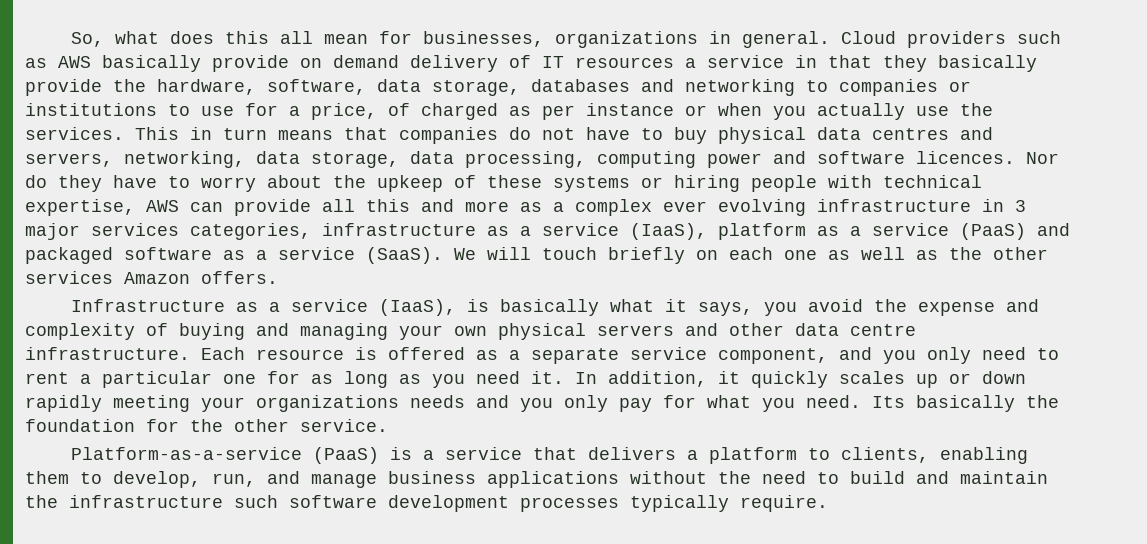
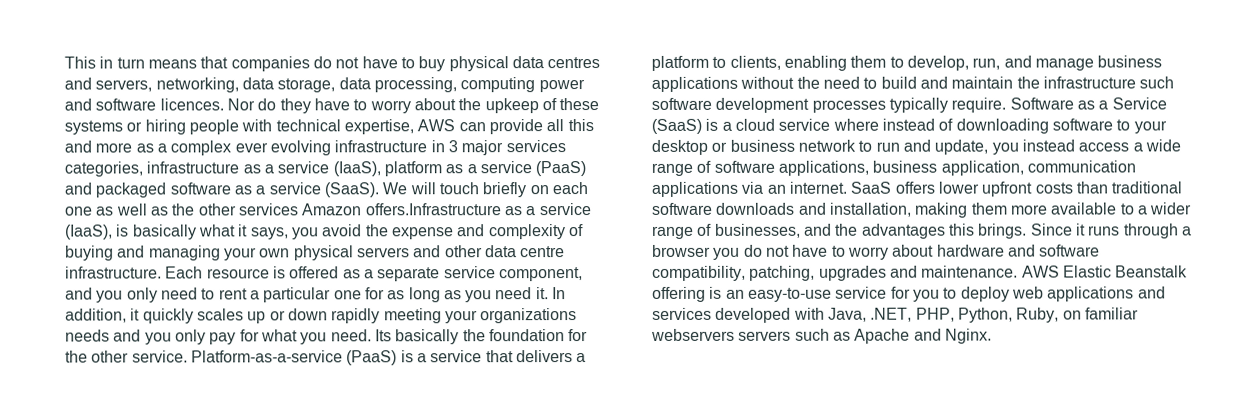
[71,31,1062,48] [25,55,1037,72] [25,79,971,96] [25,103,993,120] [25,127,124,140] So, what does this all mean for businesses, organizations in general. Cloud providers such as AWS basically provide on demand delivery of IT resources a service in that they basically provide the hardware, software, data storage, databases and networking to companies or institutions to use for a price, of charged as per instance or when you actually use the services. -> (64, 62) none
[201,271,278,284] [71,299,226,312] offers. // Infrastructure -> [364,203,502,216] offers.Infrastructure
(388, 425) // -> (188, 356) none
(828, 503) none -> [1009,97,1167,110] [651,118,1167,134] [651,139,1181,155] [651,160,1136,176] [651,181,1183,197] [651,202,1193,218] [652,223,1192,239] [652,244,1101,260] [652,265,1189,281] [652,286,1166,302] [652,307,1139,323] [651,328,992,344] Software as a Service (SaaS) is a cloud service where instead of downloading software to your desktop or business network to run and update, you instead access a wide range of software applications, business application, communication applications via an internet. SaaS offers lower upfront costs than traditional software downloads and installation, making them more available to a wider range of businesses, and the advantages this brings. Since it runs through a browser you do not have to worry about hardware and software compatibility, patching, upgrades and maintenance. AWS Elastic Beanstalk offering is an easy-to-use service for you to deploy web applications and services developed with Java, .NET, PHP, Python, Ruby, on familiar webservers servers such as Apache and Nginx.

